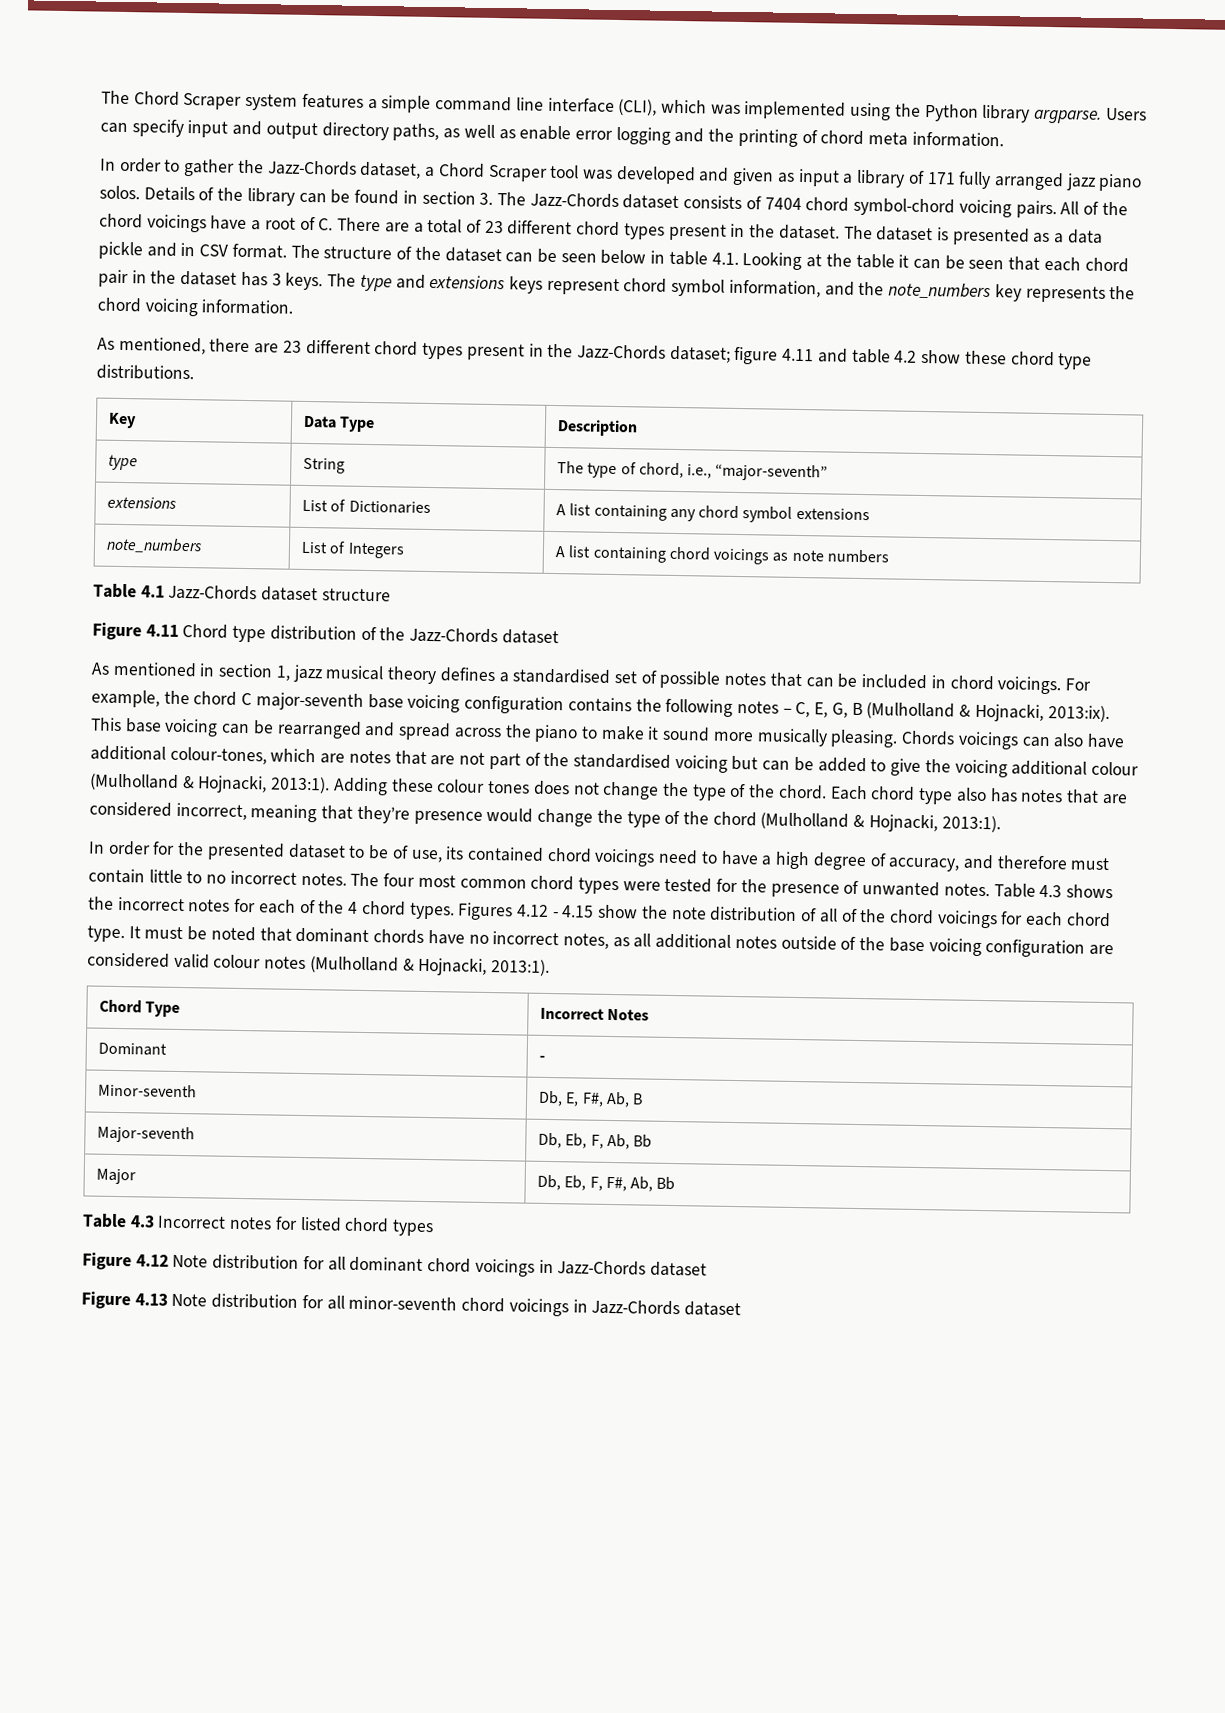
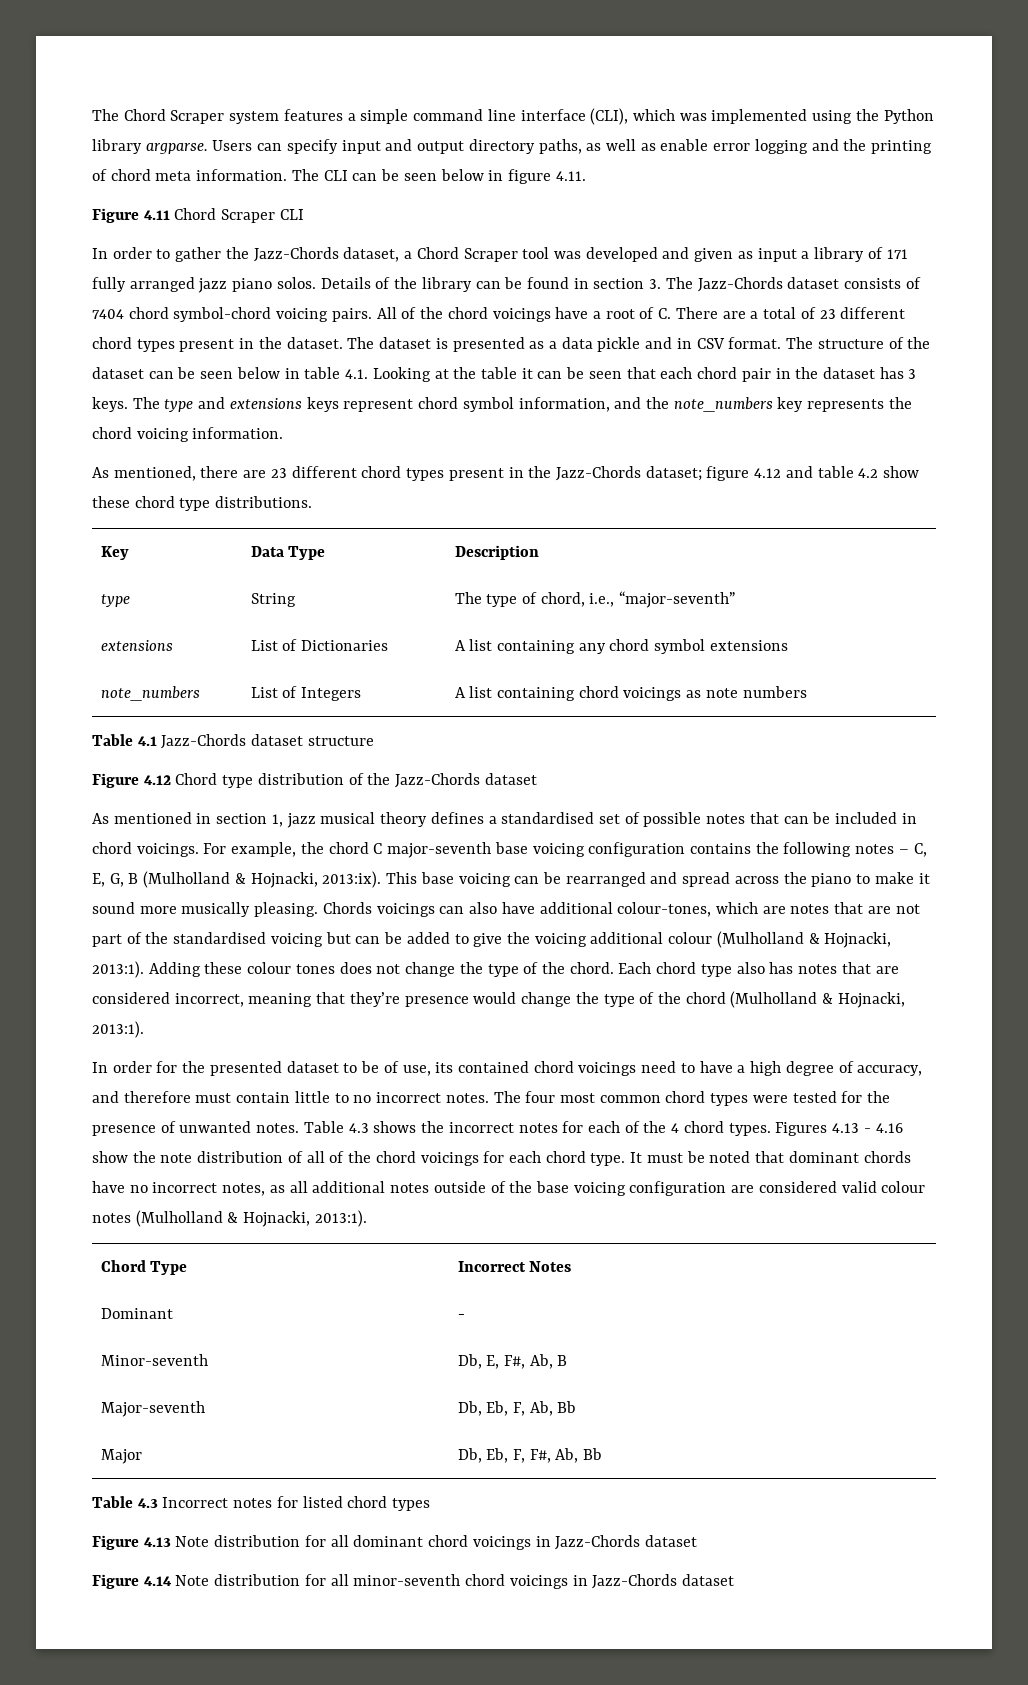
(1004, 139) none -> [291,169,586,184] [92,208,304,223] The CLI can be seen below in figure 4.11. // Figure 4.11 Chord Scraper CLI
[782,348,815,362] 4.11 -> [754,468,782,478] 4.12
[145,624,179,637] 4.11 -> [143,775,171,785] 4.12
[516,904,595,918] 4.12 - 4.15 -> [832,1123,903,1133] 4.13 - 4.16
[135,1254,169,1267] 4.12 -> [143,1537,171,1547] 4.13
[134,1293,168,1306] 4.13 -> [143,1576,172,1586] 4.14

